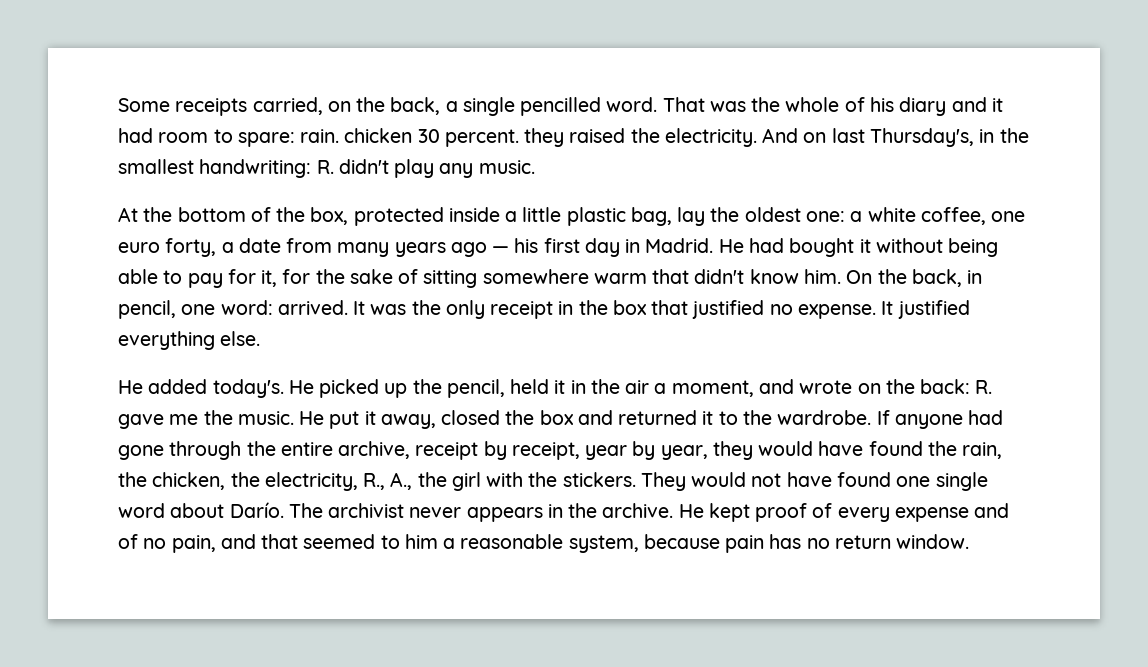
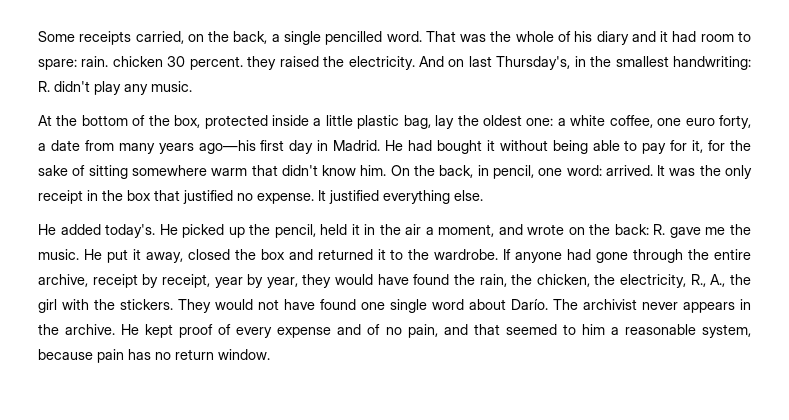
[450,238,539,257] ago — his -> [198,140,256,154] ago—his

